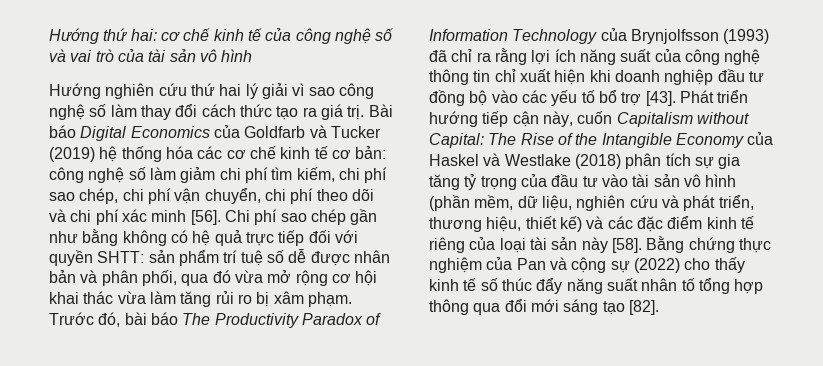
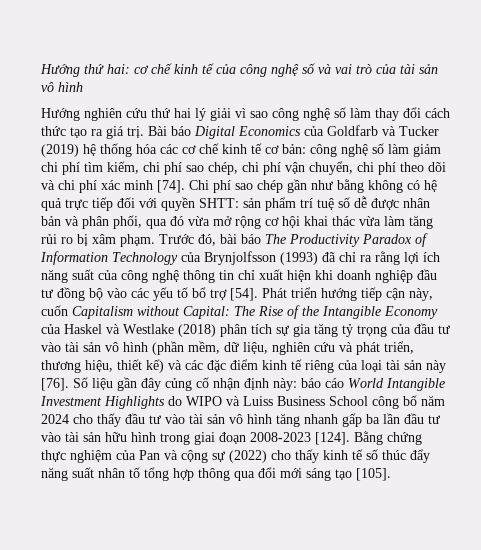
[190,210,221,225] [56]. -> [157,180,185,193] [74].
[645,91,676,106] [43]. -> [230,288,258,301] [54].
[611,238,642,253] [58]. -> [41,377,445,391] [40,395,445,409] [41,413,440,427] [41,432,350,445] [76]. Số liệu gần đây củng cố nhận định này: báo cáo World Intangible Investment Highlights do WIPO và Luiss Business School công bố năm 2024 cho thấy đầu tư vào tài sản vô hình tăng nhanh gấp ba lần đầu tư vào tài sản hữu hình trong giai đoạn 2008-2023 [124].
[628,300,659,315] [82]. -> [356,468,391,481] [105].

